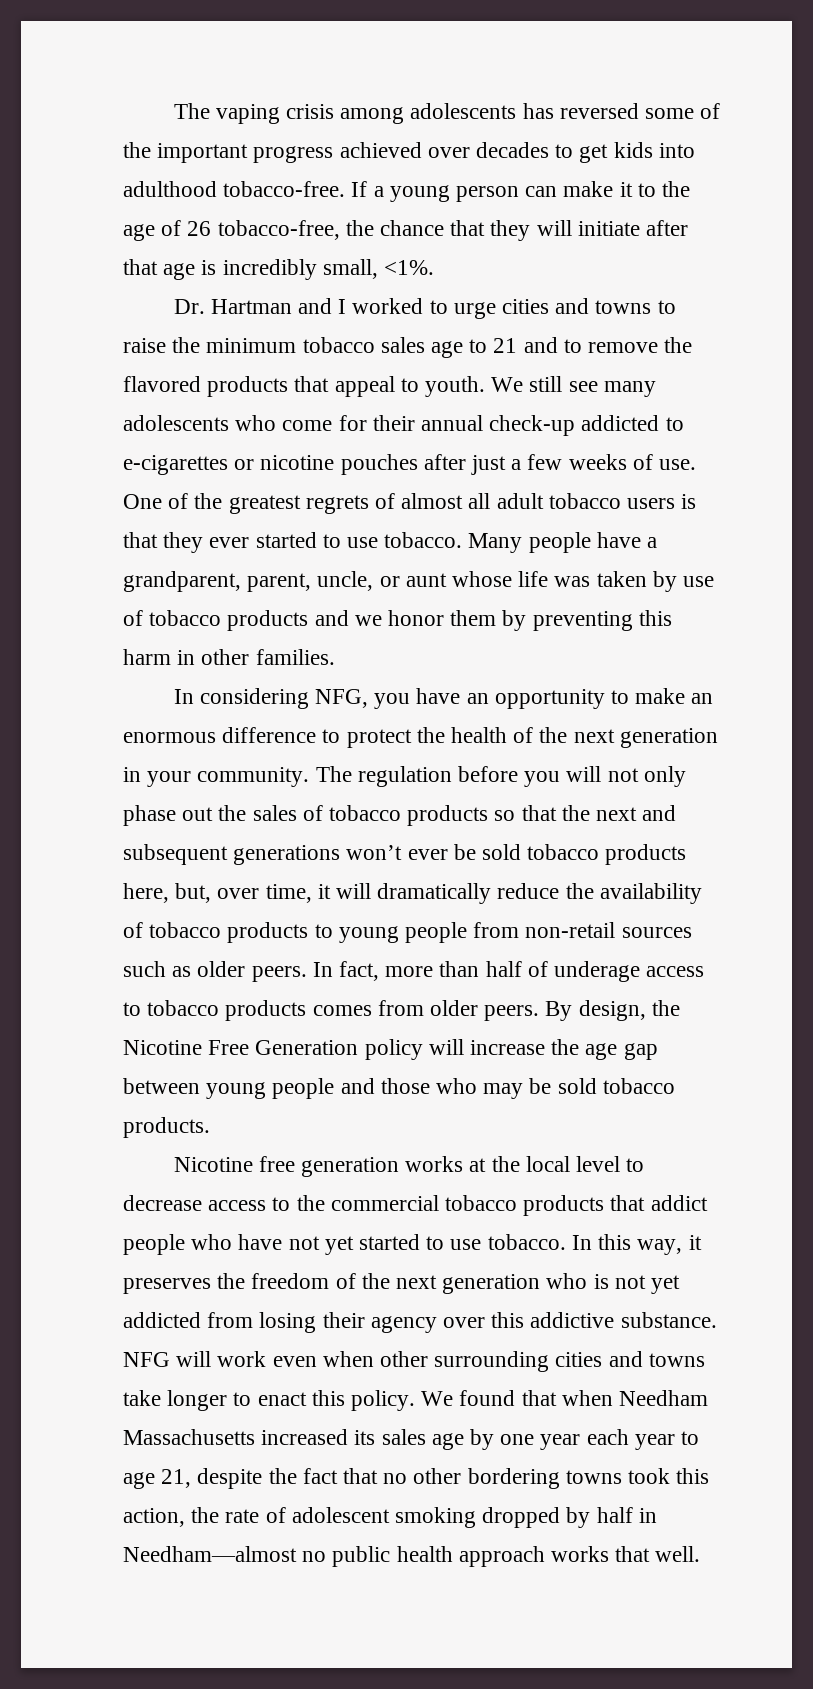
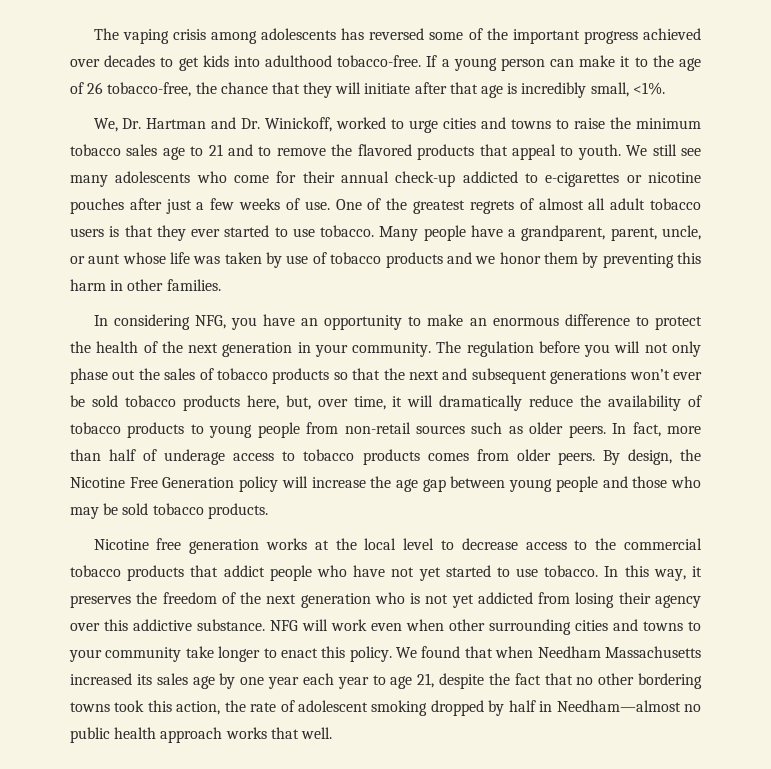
(435, 267) none -> [93,118,118,132] We,
[338,299,347,314] I -> [241,117,333,132] Dr. Winickoff,
(705, 1360) none -> [688,621,701,631] [69,647,182,662] to your community

